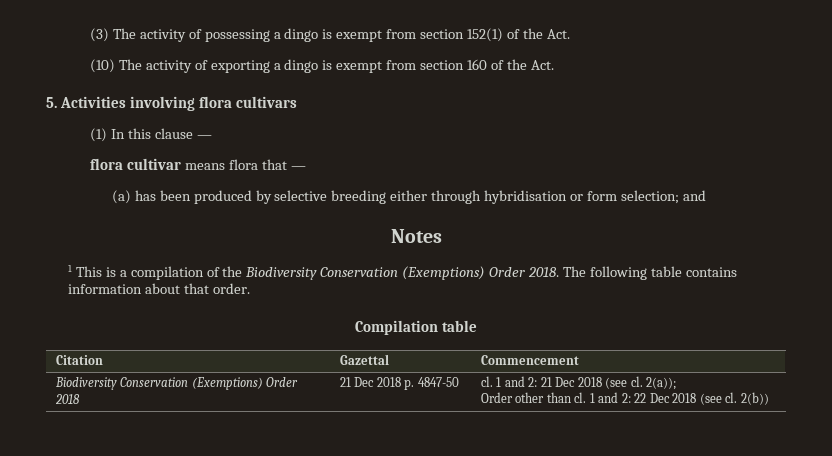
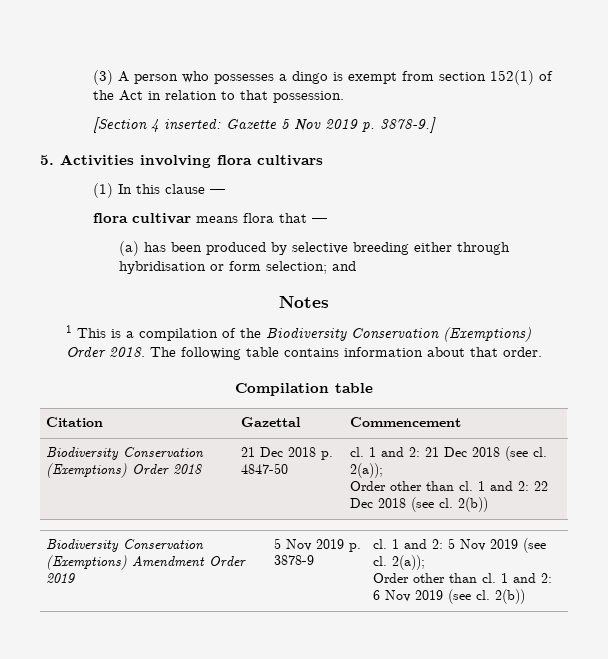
[112,28,270,42] The activity of possessing -> [117,71,274,84] A person who possesses
[546,29,570,39] [89,59,554,73] Act. // (10) The activity of exporting a dingo is exempt from section 160 of the Act. -> [118,90,344,103] [92,117,436,133] Act in relation to that possession. // [Section 4 inserted: Gazette 5 Nov 2019 p. 3878-9.]
(769, 398) none -> [46,539,205,552] [46,555,247,570] [46,573,76,583] [274,538,362,552] [274,555,315,565] [373,538,547,553] [373,555,426,570] [373,573,553,583] [373,589,526,604] // Biodiversity Conservation (Exemptions) Amendment Order 2019 | 5 Nov 2019 p. 3878-9 | cl. 1 and 2: 5 Nov 2019 (see cl. 2(a)); // Order other than cl. 1 and 2: 6 Nov 2019 (see cl. 2(b))

